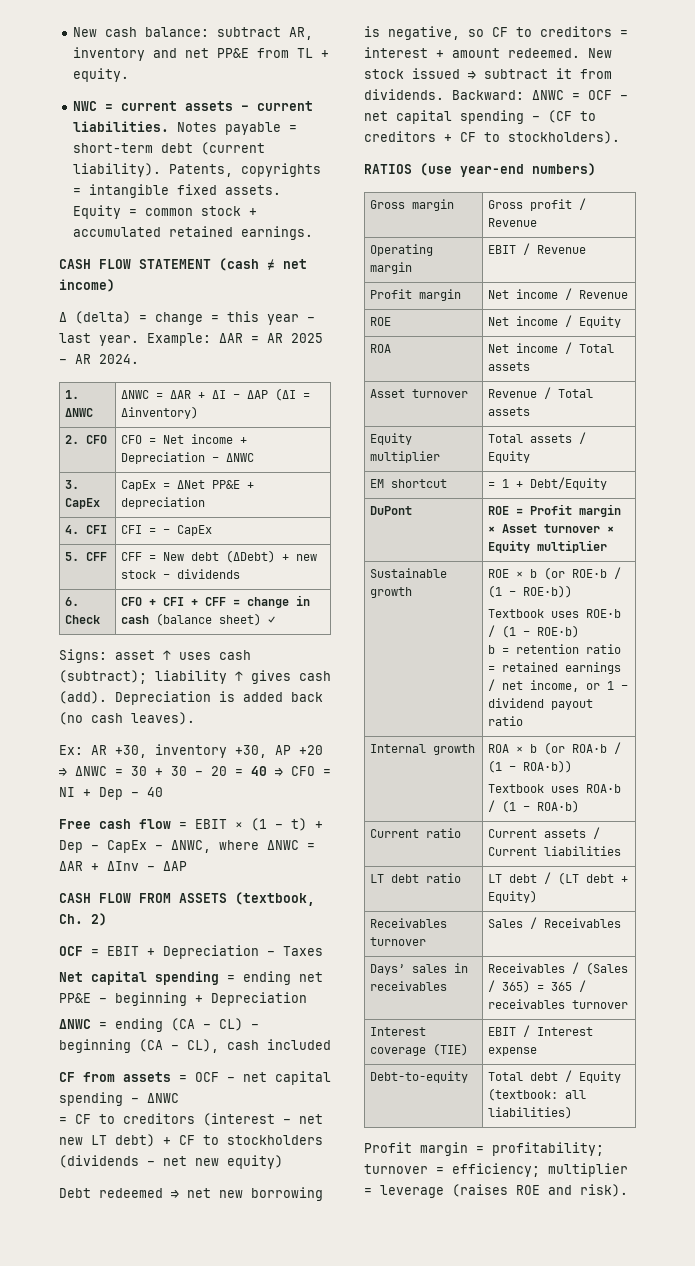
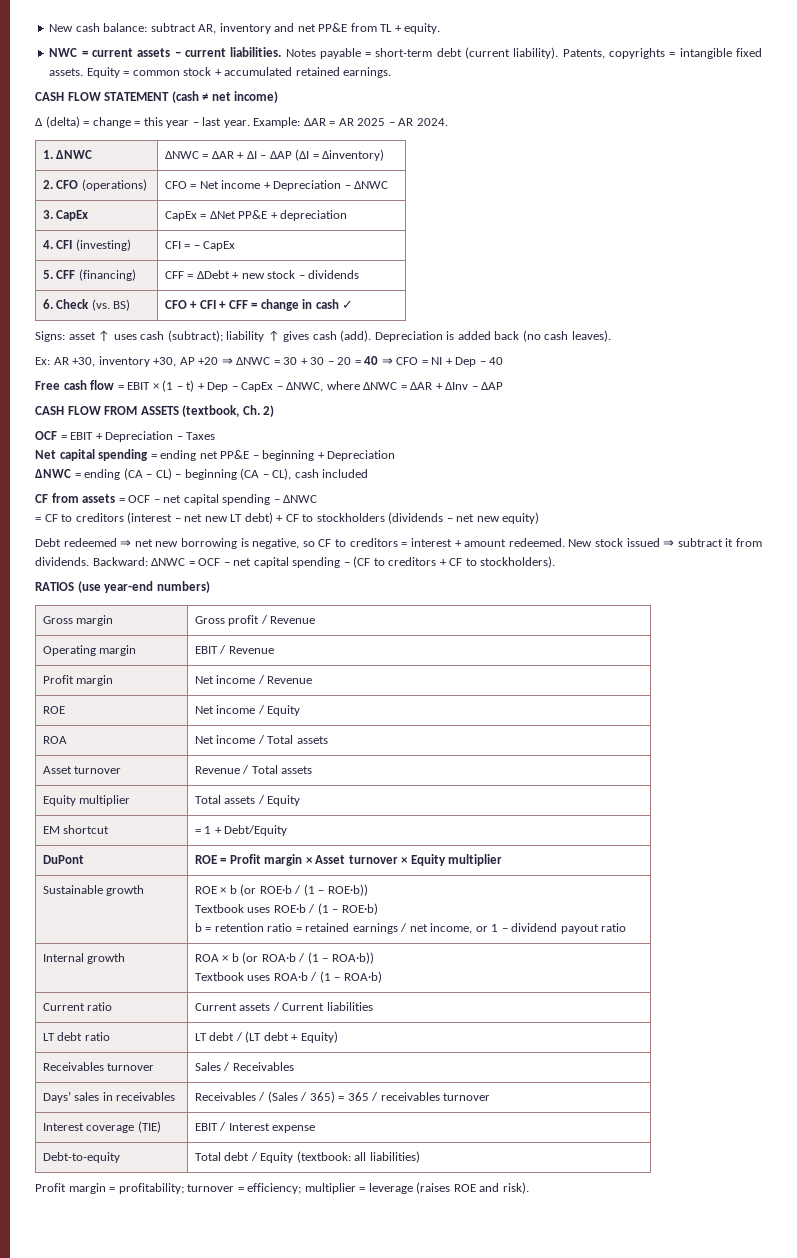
(107, 439) none -> [81,179,147,191] (operations)
(107, 529) none -> [75,239,131,251] (investing)
[120,550,275,563] | CFF = New debt (ΔDebt) -> [78,269,136,281] [164,270,230,279] (financing) | CFF = ΔDebt
(100, 619) none -> [91,299,131,311] (vs. BS)
[155,613,261,626] (balance sheet) -> (339, 304) none

